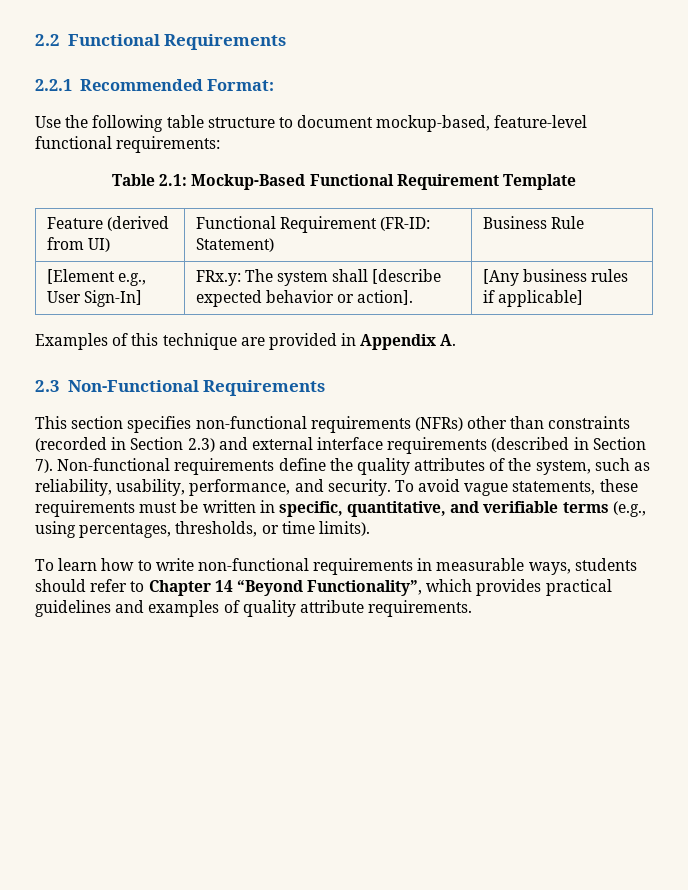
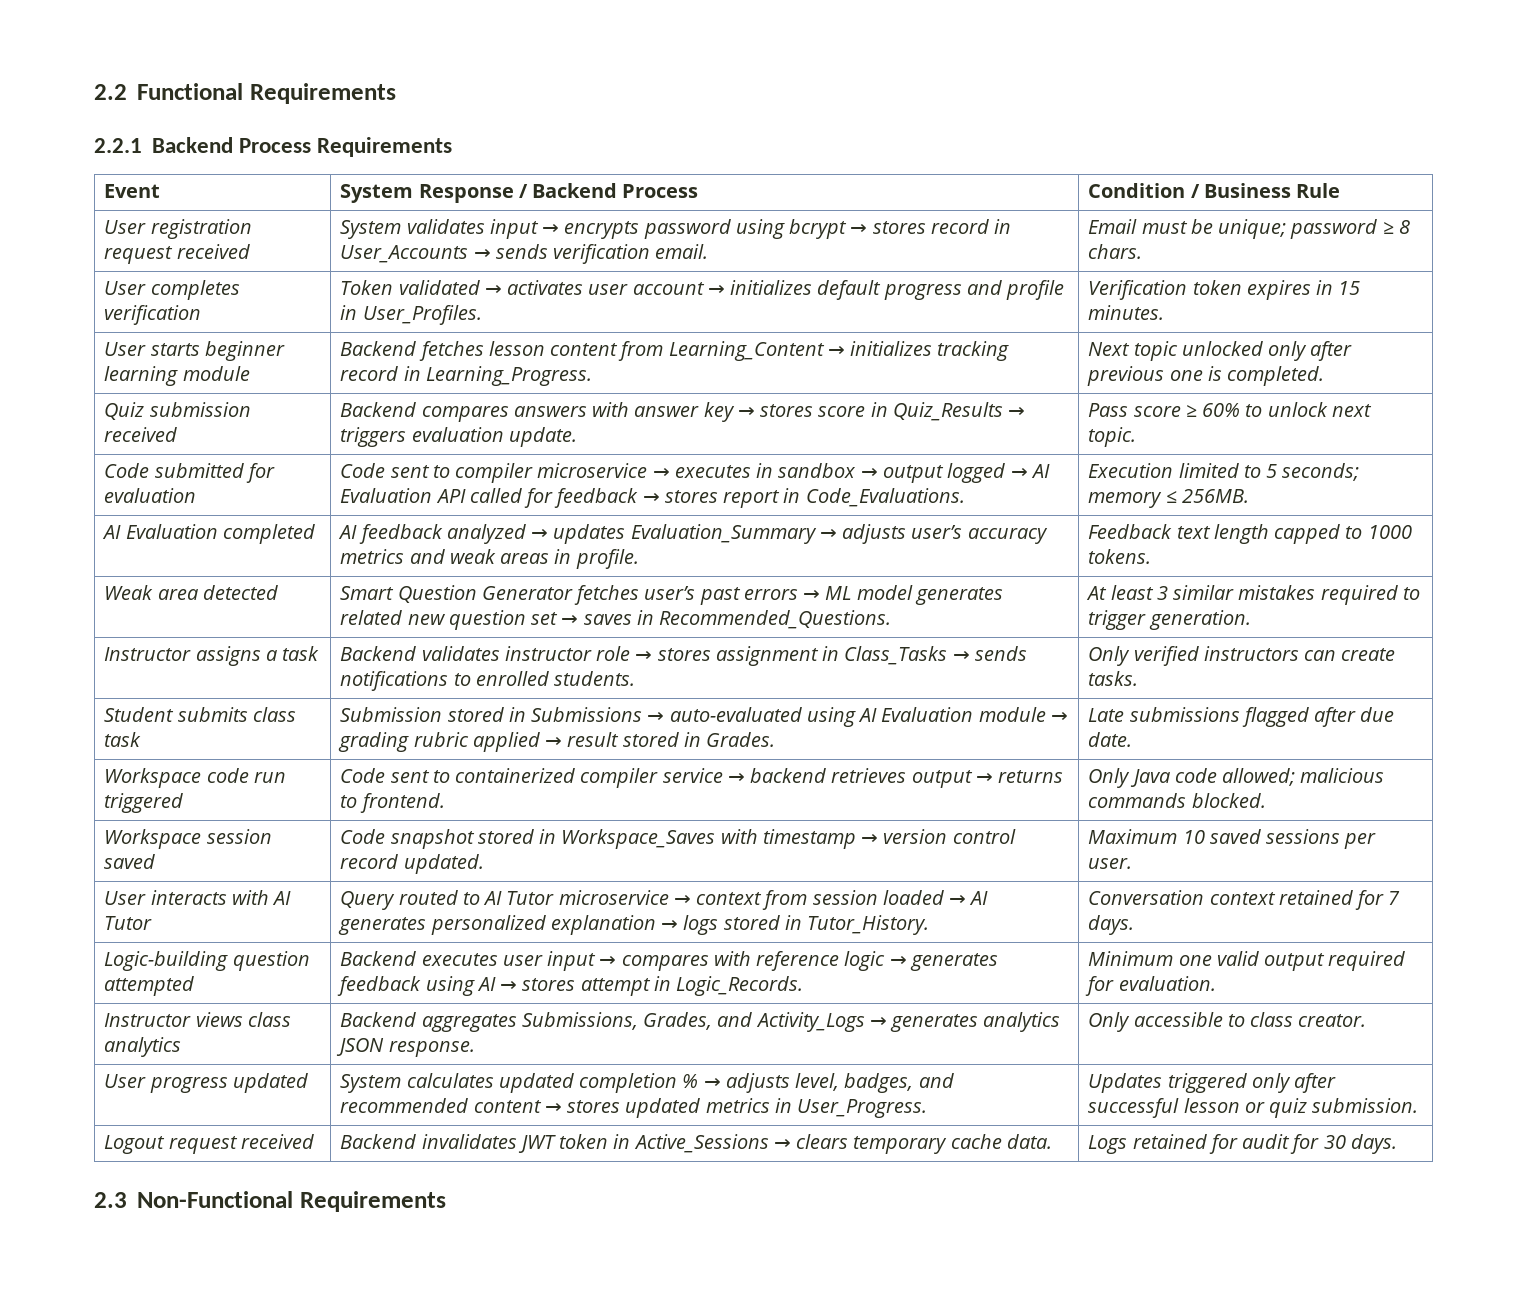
[79,79,275,91] [35,115,588,132] [35,136,221,153] [112,174,576,190] [46,216,169,231] [46,237,110,252] [195,216,430,233] [195,238,274,252] [482,216,584,229] [46,269,146,286] [46,290,142,307] [195,269,442,286] [195,290,414,307] [482,269,628,286] [482,290,583,307] [35,333,457,350] [35,380,326,396] [35,416,631,433] [35,437,646,454] [35,458,651,475] [35,479,638,496] [35,500,646,517] [35,521,370,538] [35,558,637,575] [35,579,612,596] [35,600,473,617] Recommended Format: // Use the following table structure to document mockup-based, feature-level functional requirements: // Table 2.1: Mockup-Based Functional Requirement Template // Feature (derived from UI) | Functional Requirement (FR-ID: Statement) | Business Rule // [Element e.g., User Sign-In] | FRx.y: The system shall [describe expected behavior or action]. | [Any business rules if applicable] // Examples of this technique are provided in Appendix A. // 2.3 Non-Functional Requirements // This section specifies non-functional requirements (NFRs) other than constraints (recorded in Section 2.3) and external interface requirements (described in Section 7). Non-functional requirements define the quality attributes of the system, such as reliability, usability, performance, and security. To avoid vague statements, these requirements must be written in specific, quantitative, and verifiable terms (e.g., using percentages, thresholds, or time limits). // To learn how to write non-functional requirements in measurable ways, students should refer to Chapter 14 “Beyond Functionality”, which provides practical guidelines and examples of quality attribute requirements. -> [151,137,453,157] [104,184,161,198] [340,183,699,203] [1088,183,1341,198] [104,219,252,239] [104,244,250,264] [340,219,1012,239] [340,244,709,264] [1088,219,1410,239] [1088,244,1143,259] [104,280,240,300] [104,305,202,325] [340,280,1065,300] [340,305,482,325] [1088,280,1361,300] [1088,305,1165,320] [104,341,285,361] [104,366,250,386] [340,341,1010,361] [340,366,592,386] [1088,341,1353,361] [1087,366,1325,386] [104,402,251,420] [104,427,178,442] [340,402,1026,422] [340,427,577,447] [1088,402,1372,417] [1088,427,1137,447] [104,463,275,483] [104,488,197,503] [340,463,1050,483] [340,488,965,508] [1088,463,1360,481] [1088,489,1249,508] [102,524,315,544] [338,524,1048,544] [340,549,639,569] [1088,524,1412,544] [1088,549,1152,564] [104,585,278,600] [340,585,1003,605] [340,610,892,630] [1086,585,1420,605] [1088,610,1251,630] [104,646,320,666] [340,646,1027,666] [340,671,636,691] [1088,646,1396,666] [1088,671,1139,686] [104,707,296,722] [104,732,142,747] [340,707,1068,727] [338,732,776,752] [1088,707,1395,727] [1088,732,1133,747] [104,768,286,788] [104,793,184,813] [340,768,1064,788] [340,793,445,813] [1088,768,1385,788] [1088,793,1266,808] [104,829,272,849] [104,854,156,869] [340,829,1016,849] [340,854,484,874] [1088,829,1377,849] [1088,858,1133,869] [104,890,292,905] [104,916,153,930] [340,890,989,910] [338,915,930,935] [1088,890,1401,910] [1088,915,1135,935] [104,951,310,971] [104,976,195,996] [340,951,998,971] [337,976,804,996] [1088,951,1406,971] [1085,976,1216,996] [104,1012,291,1027] [104,1037,182,1057] [340,1012,1061,1032] [336,1038,475,1057] [1088,1012,1367,1032] [104,1073,308,1093] [340,1073,954,1093] [340,1098,928,1118] [1088,1073,1337,1093] [1088,1098,1419,1118] [104,1134,314,1154] [340,1134,1052,1154] [1088,1134,1397,1154] [94,1191,446,1212] Backend Process Requirements // Event | System Response / Backend Process | Condition / Business Rule // User registration request received | System validates input → encrypts password using bcrypt → stores record in User_Accounts → sends verification email. | Email must be unique; password ≥ 8 chars. // User completes verification | Token validated → activates user account → initializes default progress and profile in User_Profiles. | Verification token expires in 15 minutes. // User starts beginner learning module | Backend fetches lesson content from Learning_Content → initializes tracking record in Learning_Progress. | Next topic unlocked only after previous one is completed. // Quiz submission received | Backend compares answers with answer key → stores score in Quiz_Results → triggers evaluation update. | Pass score ≥ 60% to unlock next topic. // Code submitted for evaluation | Code sent to compiler microservice → executes in sandbox → output logged → AI Evaluation API called for feedback → stores report in Code_Evaluations. | Execution limited to 5 seconds; memory ≤ 256MB. // AI Evaluation completed | AI feedback analyzed → updates Evaluation_Summary → adjusts user’s accuracy metrics and weak areas in profile. | Feedback text length capped to 1000 tokens. // Weak area detected | Smart Question Generator fetches user’s past errors → ML model generates related new question set → saves in Recommended_Questions. | At least 3 similar mistakes required to trigger generation. // Instructor assigns a task | Backend validates instructor role → stores assignment in Class_Tasks → sends notifications to enrolled students. | Only verified instructors can create tasks. // Student submits class task | Submission stored in Submissions → auto-evaluated using AI Evaluation module → grading rubric applied → result stored in Grades. | Late submissions flagged after due date. // Workspace code run triggered | Code sent to containerized compiler service → backend retrieves output → returns to frontend. | Only Java code allowed; malicious commands blocked. // Workspace session saved | Code snapshot stored in Workspace_Saves with timestamp → version control record updated. | Maximum 10 saved sessions per user. // User interacts with AI Tutor | Query routed to AI Tutor microservice → context from session loaded → AI generates personalized explanation → logs stored in Tutor_History. | Conversation context retained for 7 days. // Logic-building question attempted | Backend executes user input → compares with reference logic → generates feedback using AI → stores attempt in Logic_Records. | Minimum one valid output required for evaluation. // Instructor views class analytics | Backend aggregates Submissions, Grades, and Activity_Logs → generates analytics JSON response. | Only accessible to class creator. // User progress updated | System calculates updated completion % → adjusts level, badges, and recommended content → stores updated metrics in User_Progress. | Updates triggered only after successful lesson or quiz submission. // Logout request received | Backend invalidates JWT token in Active_Sessions → clears temporary cache data. | Logs retained for audit for 30 days. // 2.3 Non-Functional Requirements

